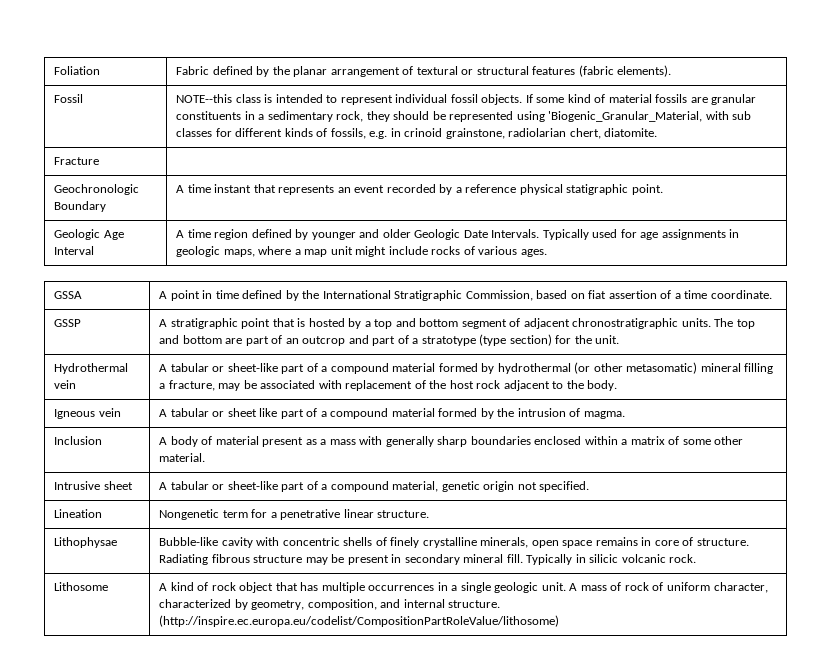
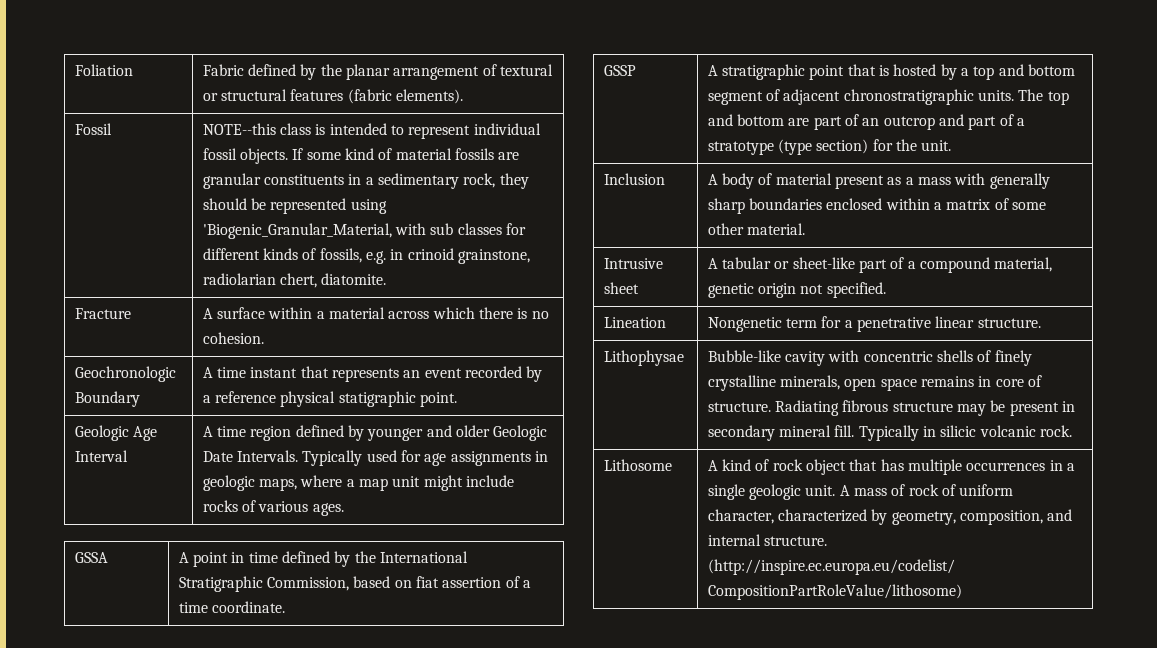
(100, 161) none -> [202,307,549,319] [202,332,264,344] A surface within a material across which there is no cohesion.
[54,363,129,374] [54,380,77,389] [159,362,774,374] [159,380,618,391] [54,408,121,419] [159,408,625,419] // Hydrothermal vein | A tabular or sheet-like part of a compound material formed by hydrothermal (or other metasomatic) mineral filling a fracture, may be associated with replacement of the host rock adjacent to the body. // Igneous vein | A tabular or sheet like part of a compound material formed by the intrusion of magma. -> (952, 145) none

